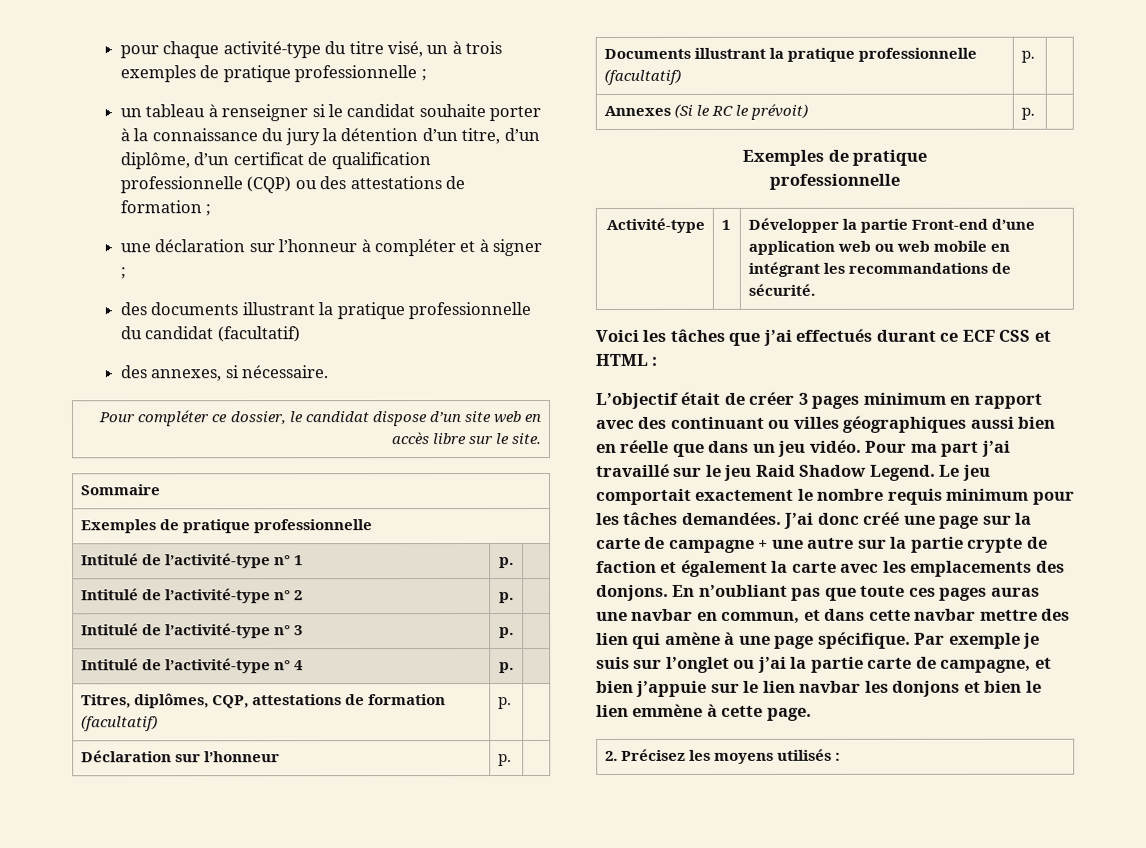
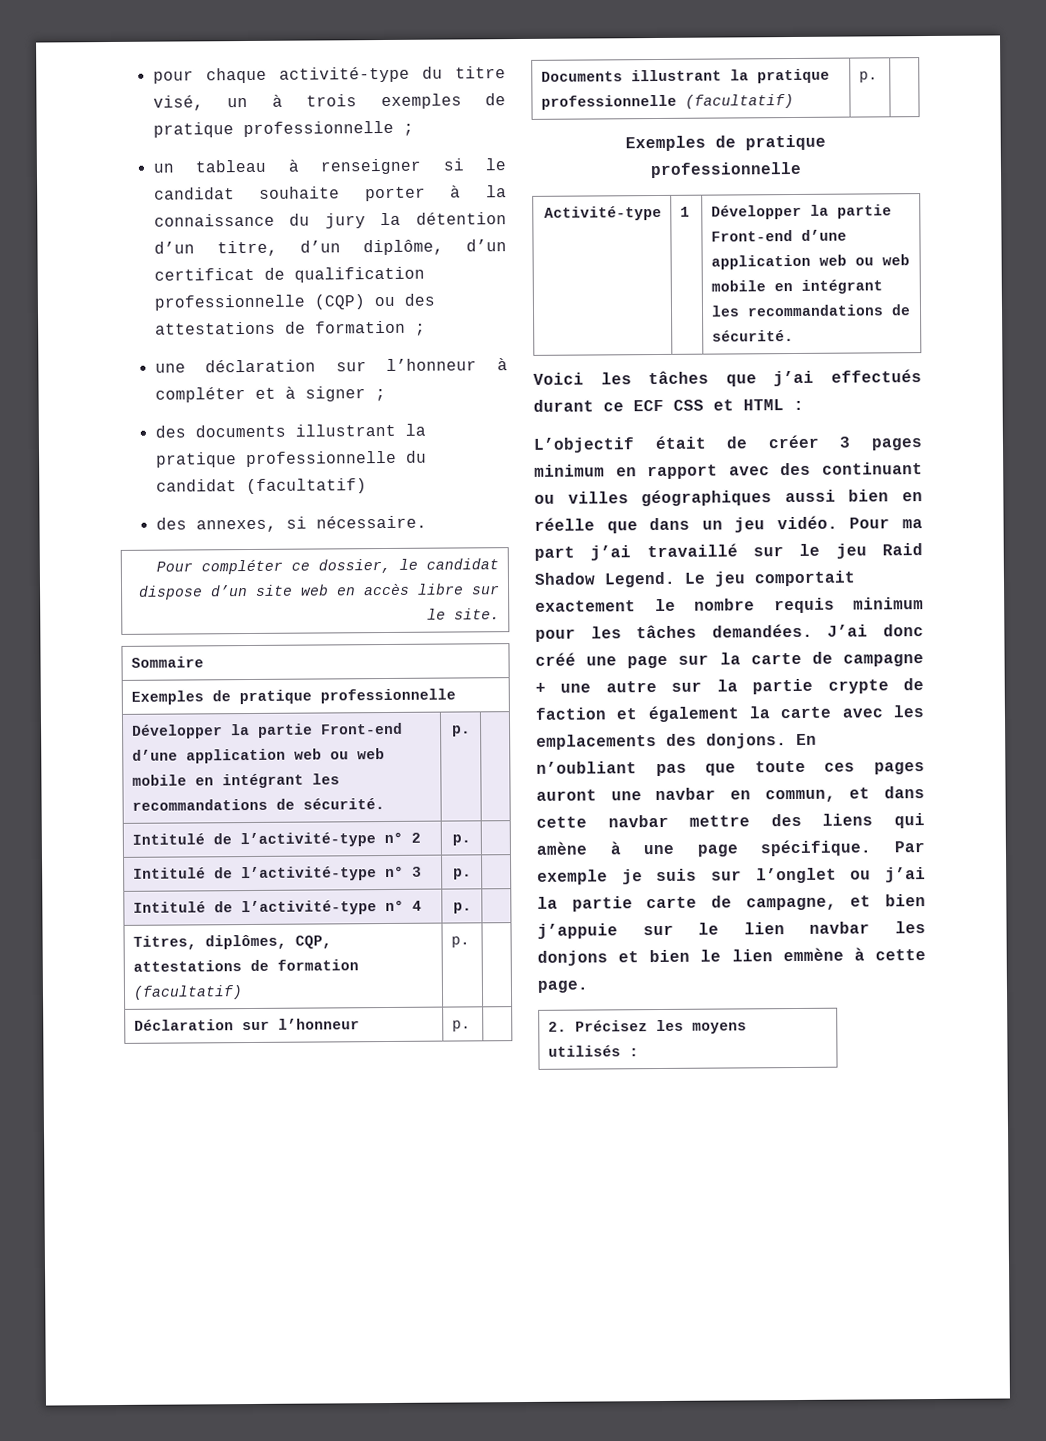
[81,553,304,569] Intitulé de l’activité-type n° 1 -> [132,722,404,739] [132,748,386,764] [132,773,341,789] [132,798,386,811] Développer la partie Front-end d’une application web ou web mobile en intégrant les recommandations de sécurité.
[604,103,809,120] [1021,107,1036,120] // Annexes (Si le RC le prévoit) | p. | -> (879, 77) none
[990,587,1040,597] auras -> [536,789,597,801] auront
[596,632,629,645] lien -> [822,813,874,826] liens

